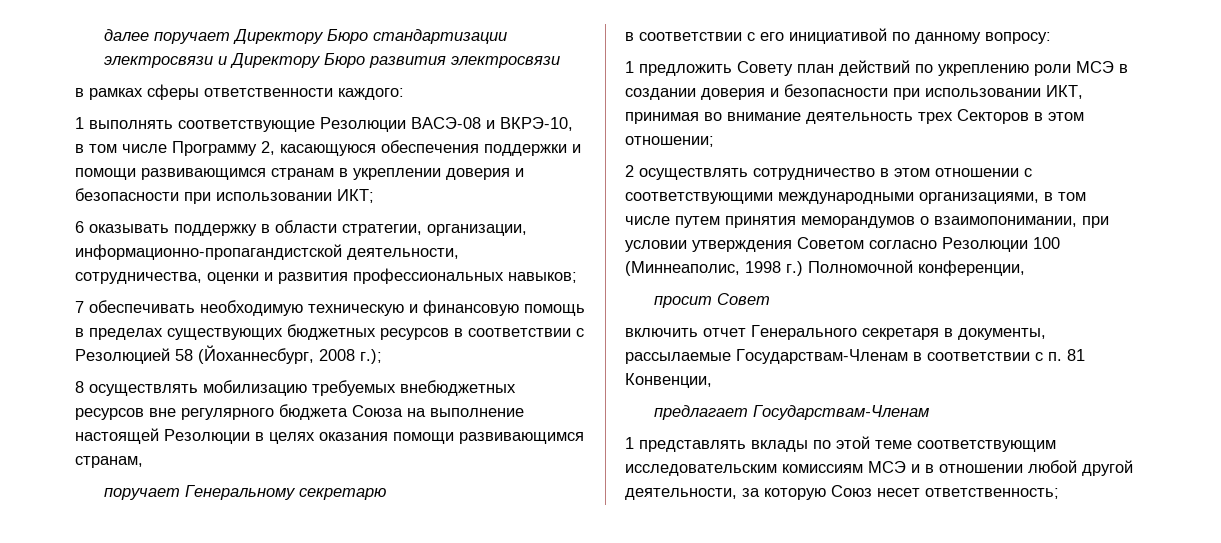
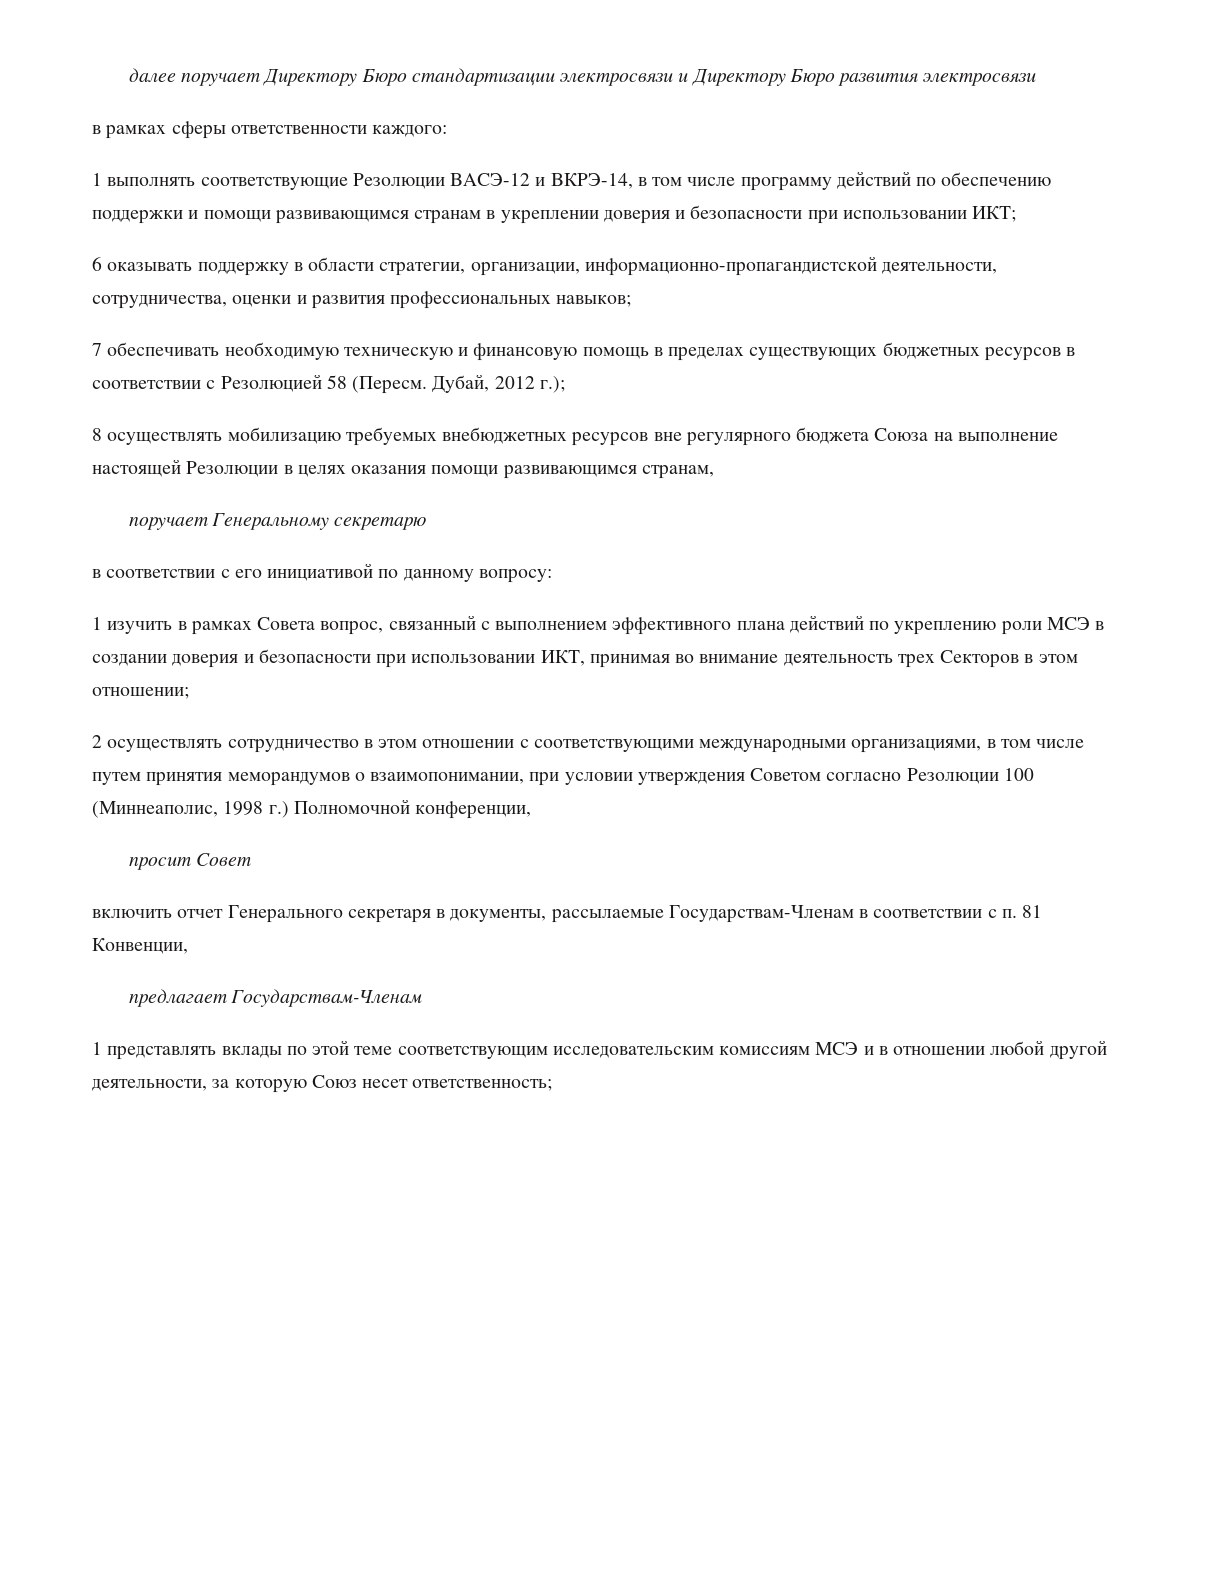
[411,117,573,131] [75,140,479,156] ВАСЭ-08 и ВКРЭ-10, в том числе Программу 2, касающуюся обеспечения -> [450,171,1052,191] ВАСЭ-12 и ВКРЭ-14, в том числе программу действий по обеспечению
[198,345,355,364] (Йоханнесбург, 2008 -> [352,374,535,394] (Пересм. Дубай, 2012
[639,61,834,76] предложить Совету план -> [107,615,785,635] изучить в рамках Совета вопрос, связанный с выполнением эффективного плана

